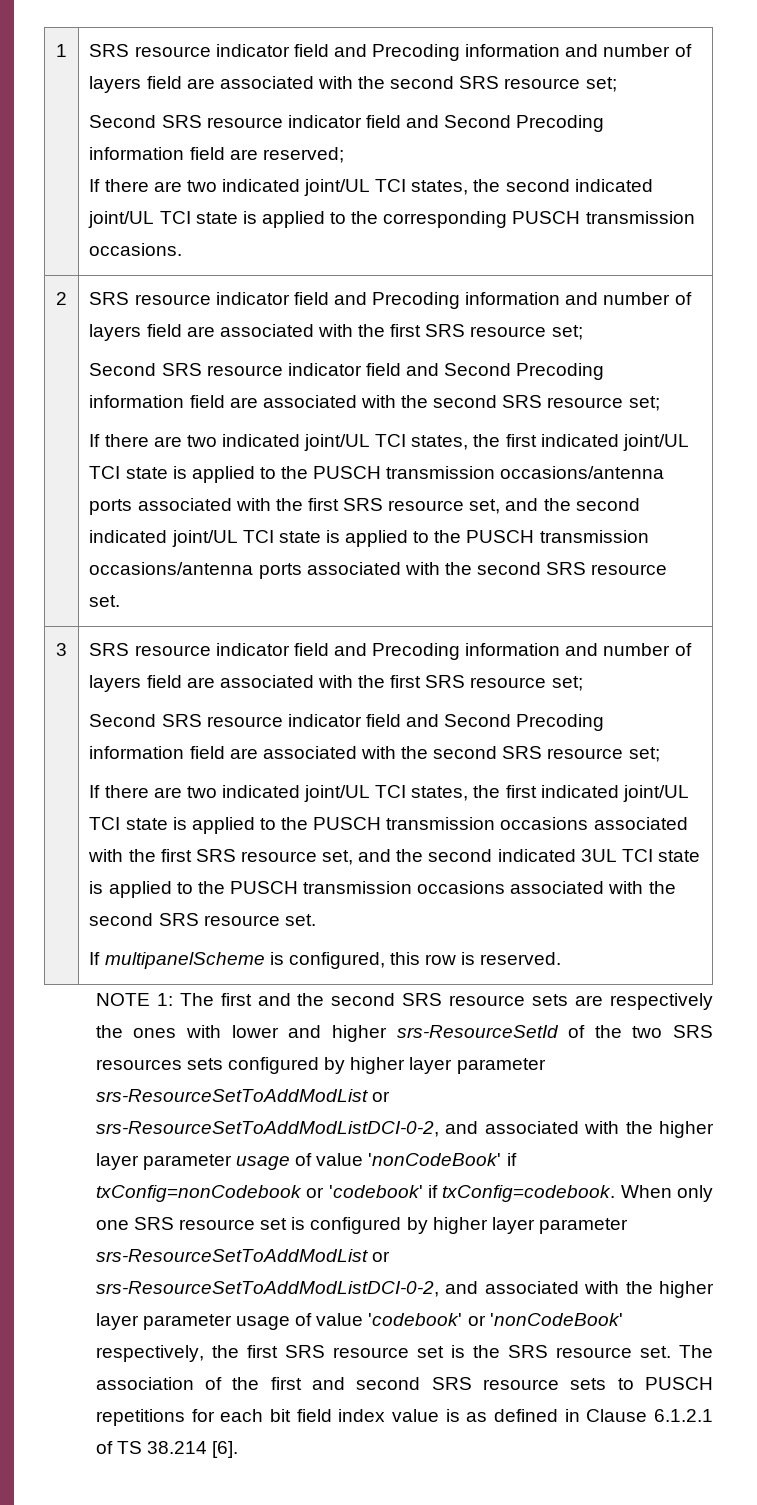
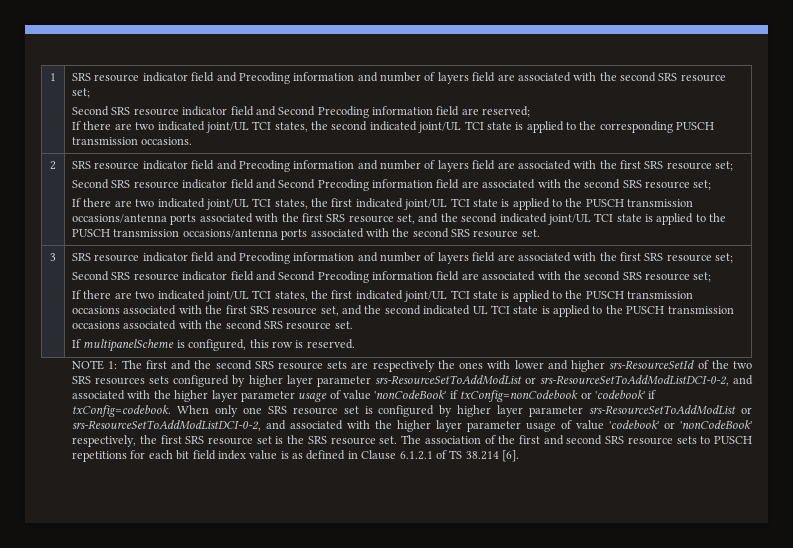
[580,849,617,862] 3UL -> [472,306,488,314] UL

